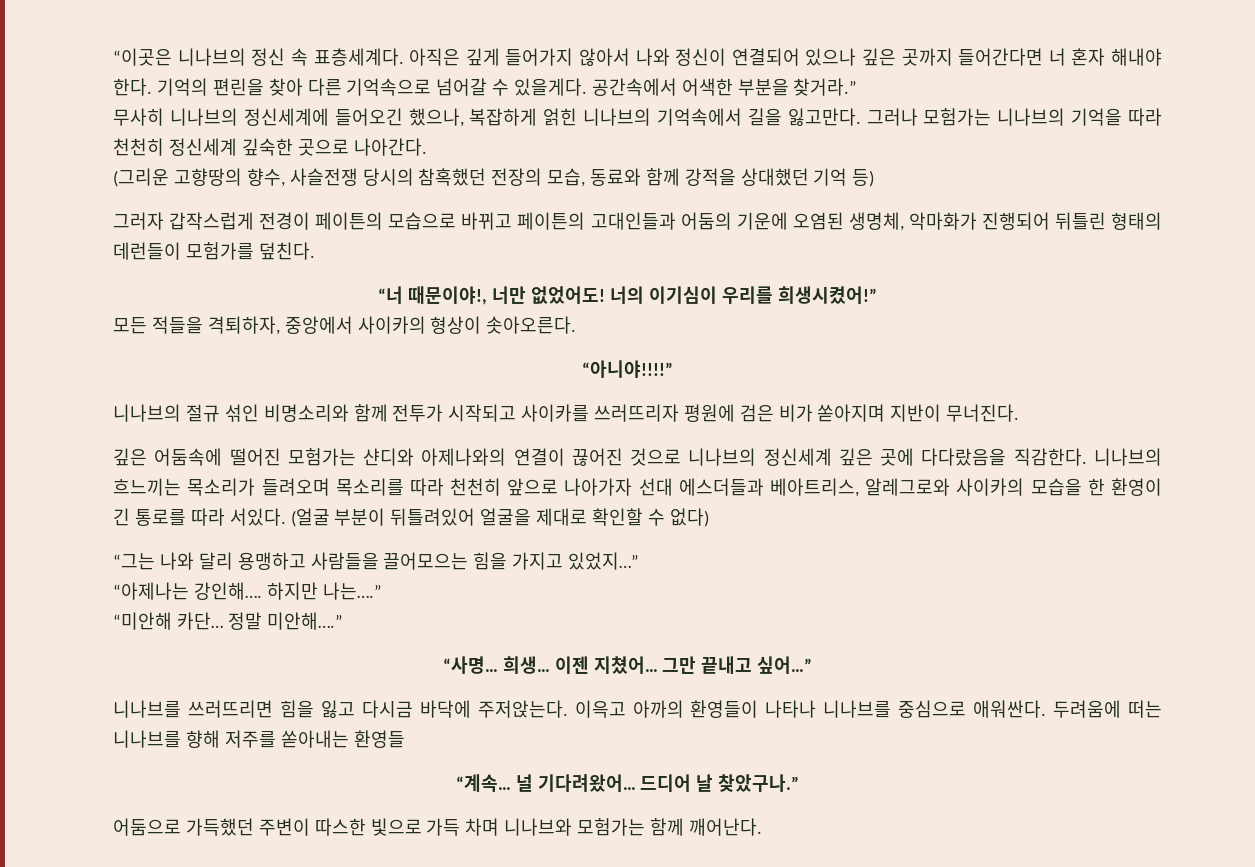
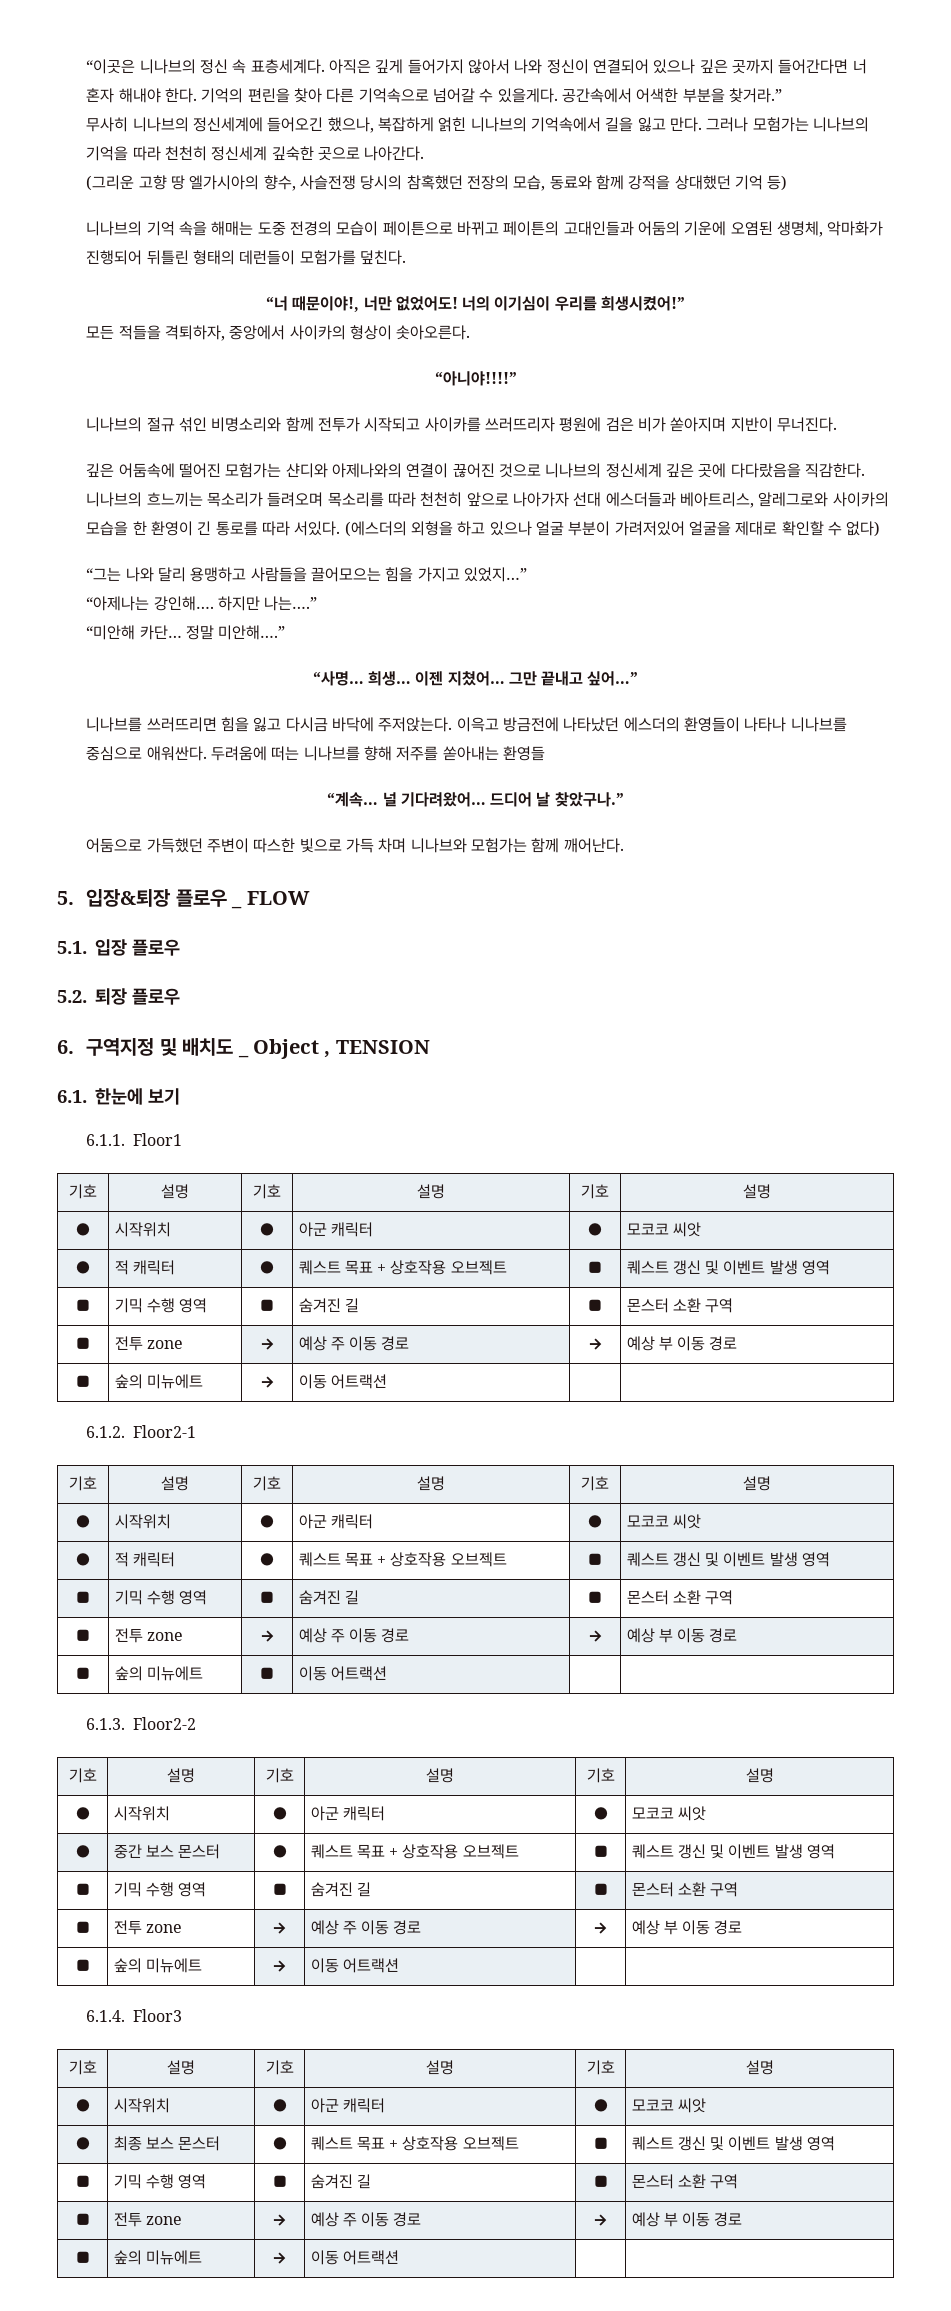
[787,108,861,126] 잃고만다. -> [637,117,702,132] 잃고 만다.
[173,168,242,186] 고향땅의 -> [138,175,260,190] 고향 땅 엘가시아의
[113,212,457,230] 그러자 갑작스럽게 전경이 페이튼의 모습으로 -> [86,221,453,236] 니나브의 기억 속을 해매는 도중 전경의 모습이 페이튼으로
[290,508,476,527] (얼굴 부분이 뒤틀려있어 -> [344,521,685,537] (에스더의 외형을 하고 있으나 얼굴 부분이 가려저있어
[632,700,684,718] 아까의 -> [502,717,680,732] 방금전에 나타났던 에스더의
(762, 827) none -> [57,889,243,909] [246,891,310,905] [57,939,180,956] [57,988,180,1005] [57,1038,430,1059] [57,1088,180,1105] [86,1133,183,1146] [69,1184,97,1199] [161,1184,189,1199] [253,1184,281,1199] [417,1184,445,1199] [581,1184,609,1199] [743,1184,771,1199] [76,1223,90,1236] [114,1222,171,1237] [260,1223,274,1236] [298,1222,373,1237] [588,1223,602,1236] [626,1222,701,1237] [76,1261,90,1274] [114,1260,175,1275] [260,1261,274,1274] [298,1260,507,1275] [588,1261,602,1273] [626,1260,831,1275] [76,1299,90,1311] [114,1298,208,1313] [260,1299,274,1311] [298,1298,359,1313] [588,1299,602,1311] [626,1298,734,1313] [76,1337,90,1349] [114,1336,183,1351] [259,1338,275,1350] [298,1336,410,1351] [587,1338,603,1350] [626,1336,738,1351] [76,1375,90,1387] [114,1374,203,1389] [259,1376,275,1388] [298,1374,387,1389] [86,1425,197,1438] [69,1476,97,1491] [161,1476,189,1491] [253,1476,281,1491] [417,1476,445,1491] [581,1476,609,1491] [743,1476,771,1491] [76,1515,90,1528] [114,1514,171,1529] [260,1515,274,1528] [298,1514,373,1529] [588,1515,602,1528] [626,1514,701,1529] [76,1553,90,1566] [114,1552,175,1567] [260,1553,274,1566] [298,1552,507,1567] [588,1553,602,1565] [626,1552,831,1567] [76,1591,90,1603] [114,1590,208,1605] [260,1591,274,1603] [298,1590,359,1605] [588,1591,602,1603] [626,1590,734,1605] [76,1629,90,1641] [114,1628,183,1643] [259,1630,275,1642] [298,1628,410,1643] [587,1630,603,1642] [626,1628,738,1643] [76,1667,90,1679] [114,1666,203,1681] [260,1667,274,1679] [298,1666,387,1681] [86,1717,197,1730] [68,1768,97,1783] [167,1768,195,1783] [265,1768,294,1783] [426,1768,454,1783] [586,1768,615,1783] [745,1768,774,1783] [75,1807,90,1820] [113,1806,170,1821] [272,1807,287,1820] [310,1806,385,1821] [593,1807,608,1820] [631,1806,706,1821] [75,1845,90,1858] [113,1844,221,1859] [272,1845,287,1858] [310,1844,519,1859] [593,1845,608,1857] [631,1844,836,1859] [75,1883,90,1895] [113,1882,207,1897] [272,1883,287,1895] [310,1882,371,1897] [593,1883,608,1895] [631,1882,739,1897] [75,1921,90,1933] [113,1920,182,1935] [272,1922,287,1934] [310,1920,422,1935] [593,1922,608,1934] [631,1920,743,1935] [75,1959,90,1971] [113,1958,202,1973] [272,1960,287,1972] [310,1958,399,1973] [86,2009,183,2022] [68,2060,97,2075] [167,2060,195,2075] [265,2060,294,2075] [426,2060,454,2075] [586,2060,615,2075] [745,2060,774,2075] [75,2099,90,2112] [113,2098,170,2113] [272,2099,287,2112] [310,2098,385,2113] [593,2099,608,2112] [631,2098,706,2113] [75,2137,90,2150] [113,2136,221,2151] [272,2137,287,2150] [310,2136,519,2151] [593,2137,608,2149] [631,2136,836,2151] [75,2175,90,2187] [113,2174,207,2189] [272,2175,287,2187] [310,2174,371,2189] [593,2175,608,2187] [631,2174,739,2189] [75,2213,90,2225] [113,2212,182,2227] [272,2214,287,2226] [310,2212,422,2227] [593,2214,608,2226] [631,2212,743,2227] [75,2251,90,2263] [113,2250,202,2265] [272,2252,287,2264] [310,2250,399,2265] // 5. 입장&퇴장 플로우 _ FLOW // 5.1. 입장 플로우 // 5.2. 퇴장 플로우 // 6. 구역지정 및 배치도 _ Object , TENSION // 6.1. 한눈에 보기 // 6.1.1. Floor1 // 기호 | 설명 | 기호 | 설명 | 기호 | 설명 // ● | 시작위치 | ● | 아군 캐릭터 | ● | 모코코 씨앗 // ● | 적 캐릭터 | ● | 퀘스트 목표 + 상호작용 오브젝트 | ■ | 퀘스트 갱신 및 이벤트 발생 영역 // ■ | 기믹 수행 영역 | ■ | 숨겨진 길 | ■ | 몬스터 소환 구역 // ■ | 전투 zone | → | 예상 주 이동 경로 | → | 예상 부 이동 경로 // ■ | 숲의 미뉴에트 | → | 이동 어트랙션 | | // 6.1.2. Floor2-1 // 기호 | 설명 | 기호 | 설명 | 기호 | 설명 // ● | 시작위치 | ● | 아군 캐릭터 | ● | 모코코 씨앗 // ● | 적 캐릭터 | ● | 퀘스트 목표 + 상호작용 오브젝트 | ■ | 퀘스트 갱신 및 이벤트 발생 영역 // ■ | 기믹 수행 영역 | ■ | 숨겨진 길 | ■ | 몬스터 소환 구역 // ■ | 전투 zone | → | 예상 주 이동 경로 | → | 예상 부 이동 경로 // ■ | 숲의 미뉴에트 | ■ | 이동 어트랙션 | | // 6.1.3. Floor2-2 // 기호 | 설명 | 기호 | 설명 | 기호 | 설명 // ● | 시작위치 | ● | 아군 캐릭터 | ● | 모코코 씨앗 // ● | 중간 보스 몬스터 | ● | 퀘스트 목표 + 상호작용 오브젝트 | ■ | 퀘스트 갱신 및 이벤트 발생 영역 // ■ | 기믹 수행 영역 | ■ | 숨겨진 길 | ■ | 몬스터 소환 구역 // ■ | 전투 zone | → | 예상 주 이동 경로 | → | 예상 부 이동 경로 // ■ | 숲의 미뉴에트 | → | 이동 어트랙션 | | // 6.1.4. Floor3 // 기호 | 설명 | 기호 | 설명 | 기호 | 설명 // ● | 시작위치 | ● | 아군 캐릭터 | ● | 모코코 씨앗 // ● | 최종 보스 몬스터 | ● | 퀘스트 목표 + 상호작용 오브젝트 | ■ | 퀘스트 갱신 및 이벤트 발생 영역 // ■ | 기믹 수행 영역 | ■ | 숨겨진 길 | ■ | 몬스터 소환 구역 // ■ | 전투 zone | → | 예상 주 이동 경로 | → | 예상 부 이동 경로 // ■ | 숲의 미뉴에트 | → | 이동 어트랙션 | |

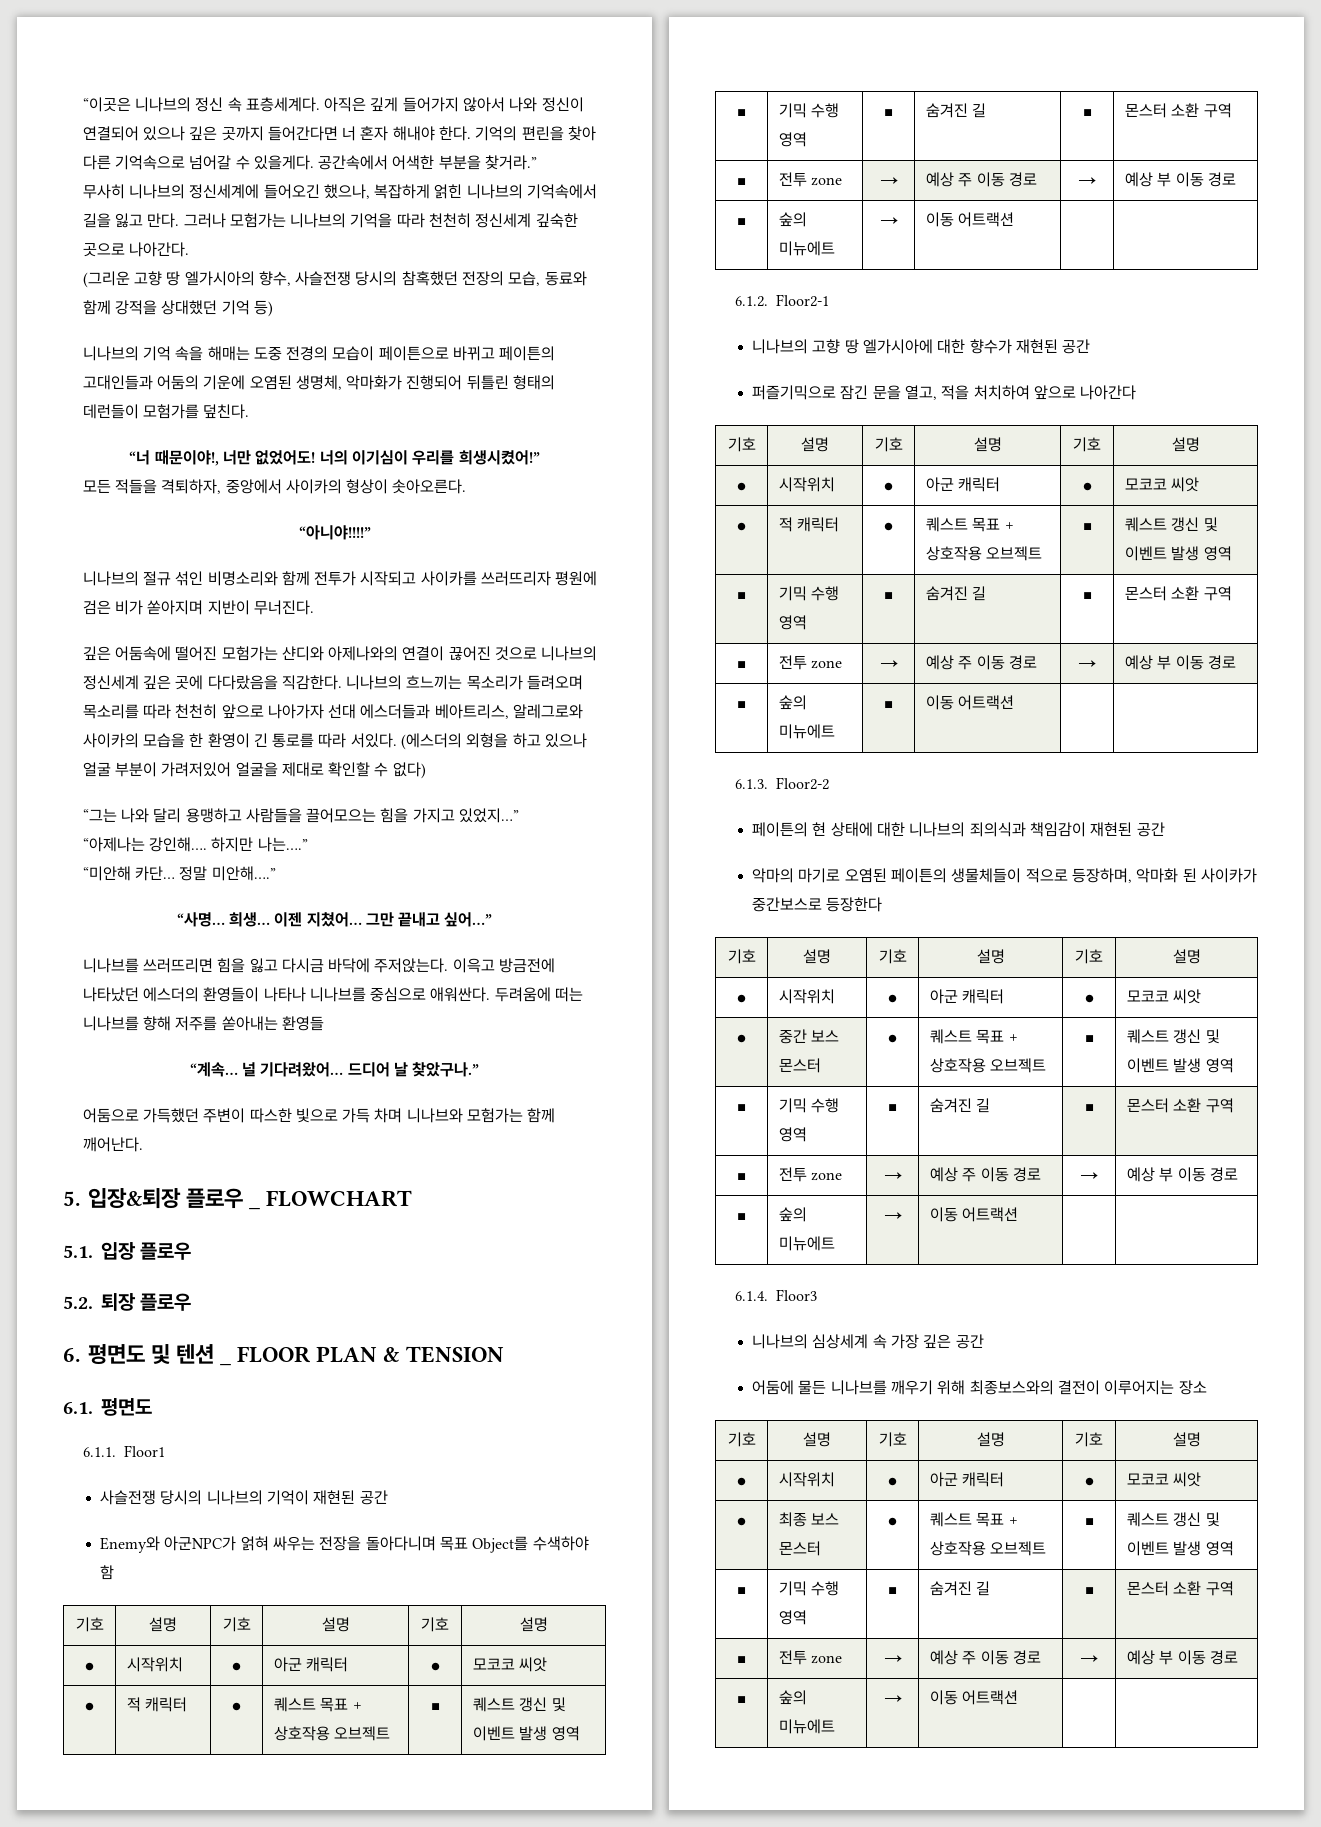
[246,891,310,905] FLOW -> [266,1190,413,1207] FLOWCHART
[86,1038,331,1059] 구역지정 및 배치도 _ Object , -> [88,1344,400,1366] 평면도 및 텐션 _ FLOOR PLAN &
[95,1088,180,1105] 한눈에 보기 -> [101,1398,152,1416] 평면도
(183, 1139) none -> [100,1490,388,1505] [100,1536,589,1553] [100,1565,115,1580] // 사슬전쟁 당시의 니나브의 기억이 재현된 공간 // Enemy와 아군NPC가 얽혀 싸우는 전장을 돌아다니며 목표 Object를 수색하야 함
(197, 1431) none -> [752,339,1091,354] [752,385,1137,400] // 니나브의 고향 땅 엘가시아에 대한 향수가 재현된 공간 // 퍼즐기믹으로 잠긴 문을 열고, 적을 처치하여 앞으로 나아간다
(197, 1723) none -> [752,822,1165,837] [752,868,1258,883] [752,897,883,912] // 페이튼의 현 상태에 대한 니나브의 죄의식과 책임감이 재현된 공간 // 악마의 마기로 오염된 페이튼의 생물체들이 적으로 등장하며, 악마화 된 사이카가 중간보스로 등장한다
(183, 2015) none -> [752,1334,984,1349] [752,1380,1207,1395] // 니나브의 심상세계 속 가장 깊은 공간 // 어둠에 물든 니나브를 깨우기 위해 최종보스와의 결전이 이루어지는 장소

